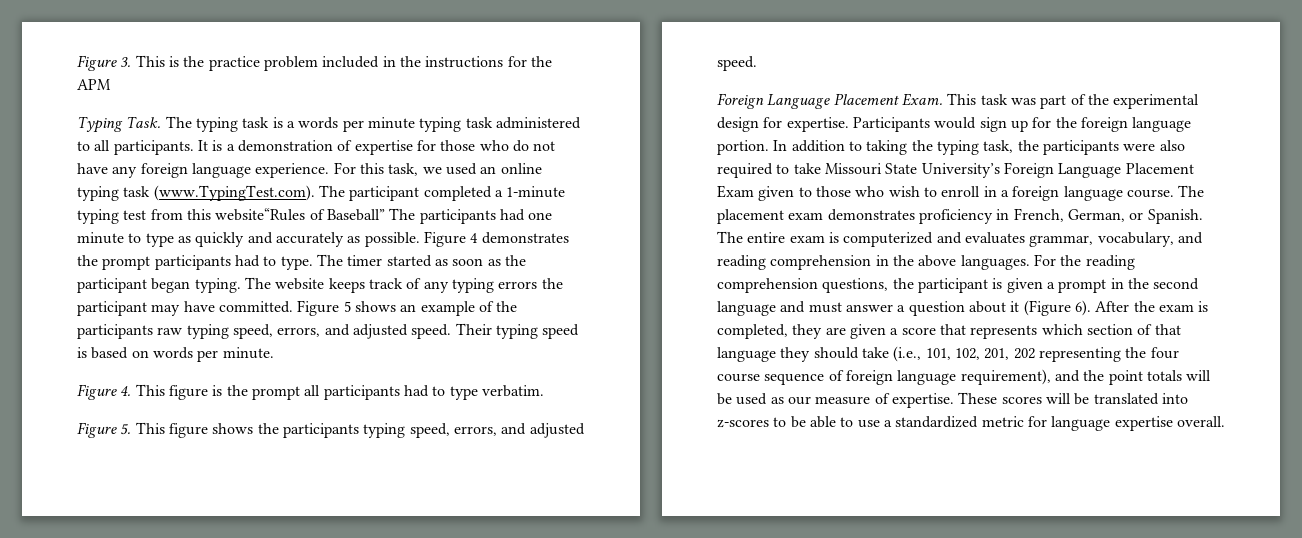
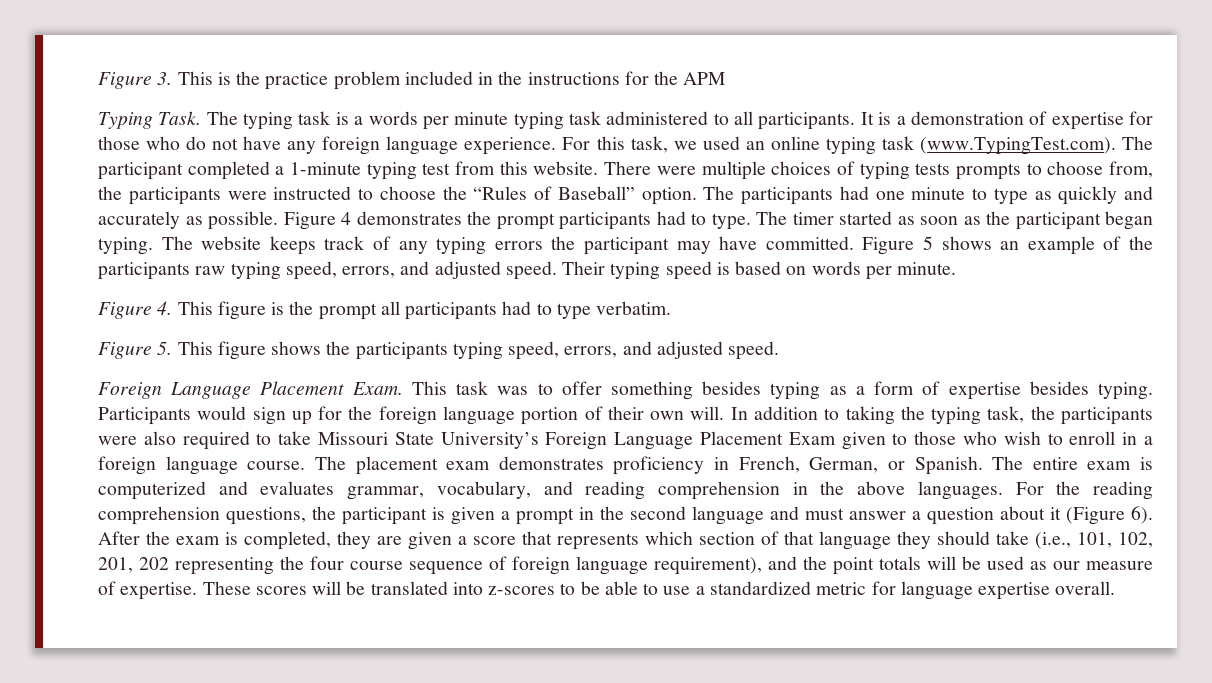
[215,208,306,221] website“Rules -> [533,161,1154,180] [98,186,528,205] website. There were multiple choices of typing tests prompts to choose from, the participants were instructed to choose the “Rules
(385, 215) none -> [641,187,697,205] option.
[1040,94,1200,109] [717,117,849,132] part of the experimental design for expertise. -> [537,381,1153,400] to offer something besides typing as a form of expertise besides typing.
[717,140,769,155] portion. -> [521,406,725,425] portion of their own will.

